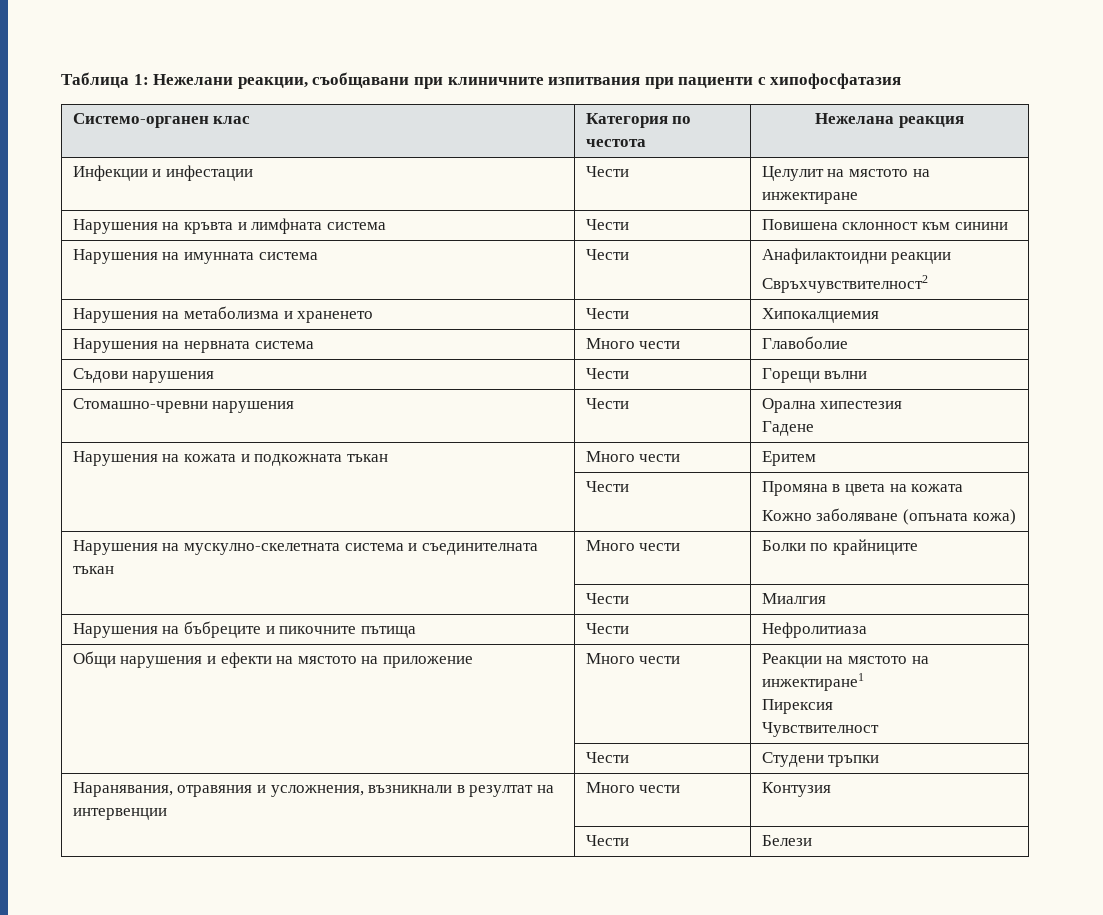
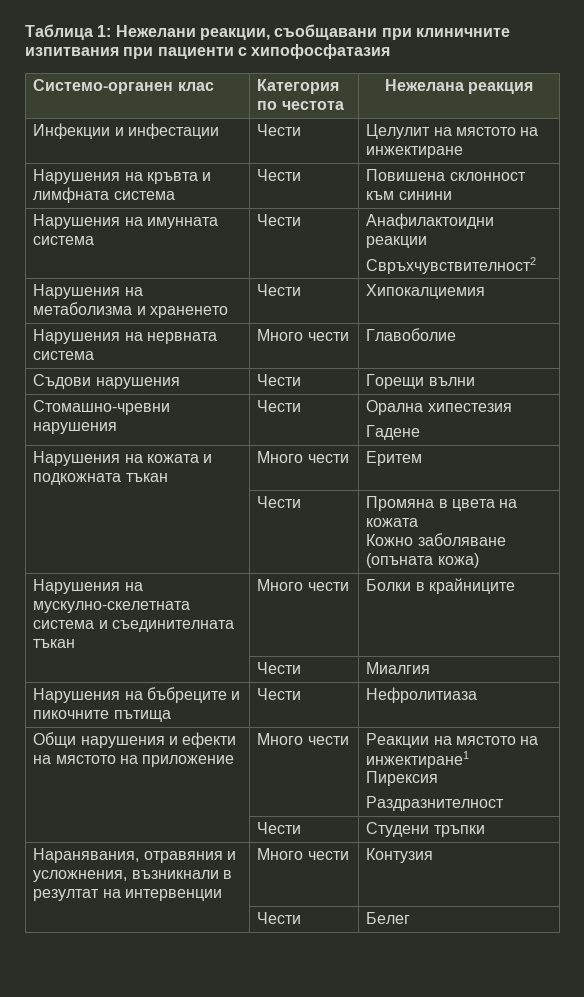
[810,543,829,551] по -> [415,582,425,591] в
[761,722,879,737] Чувствителност -> [366,796,505,811] Раздразнителност
[761,835,812,846] Белези -> [366,912,411,924] Белег

